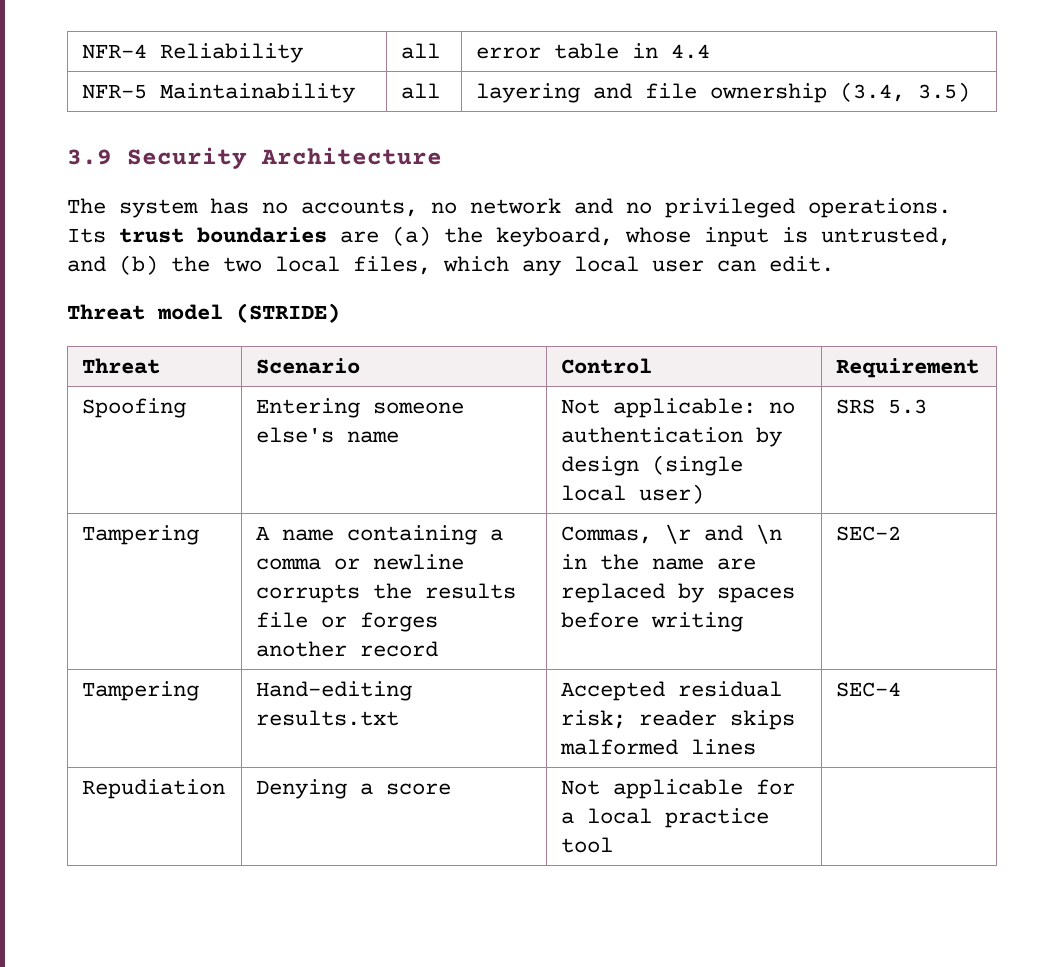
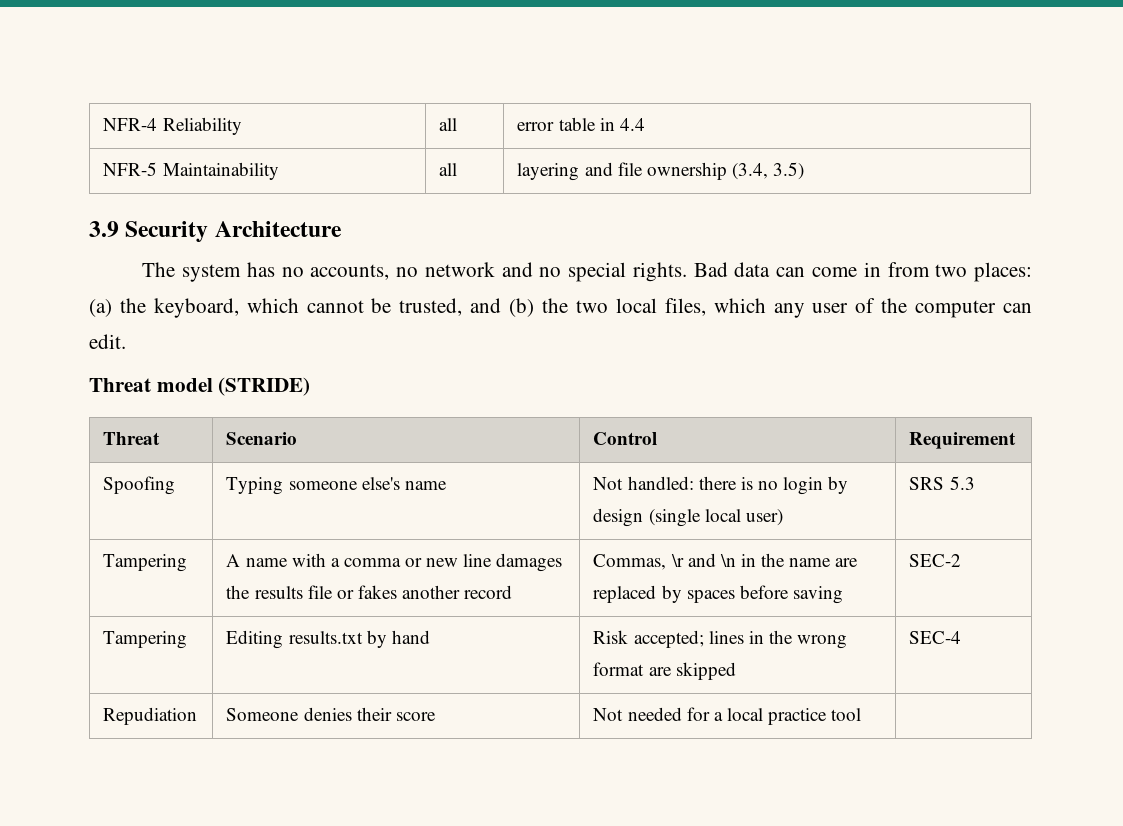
[665,198,951,218] [67,226,951,247] privileged operations. Its trust boundaries are (a) the keyboard, whose input is untrusted, -> [568,262,1033,282] [89,298,463,318] special rights. Bad data can come in from two places: (a) the keyboard, which cannot be trusted,
[574,256,704,272] local user -> [812,298,997,318] user of the computer
[256,398,361,418] Entering -> [226,477,284,495] Typing
[613,398,796,418] [561,427,744,443] applicable: no authentication -> [627,476,824,495] handled: there is no login
[347,525,478,545] containing -> [291,553,326,567] with
[373,554,465,570] [256,584,361,603] newline corrupts -> [426,553,563,572] new line damages
[360,612,439,632] forges -> [357,585,397,599] fakes
[651,612,744,632] writing -> [792,586,843,604] saving
[256,681,413,701] Hand-editing -> [226,630,284,649] Editing
[561,681,783,701] [561,710,796,730] [560,739,757,755] | Accepted residual risk; reader skips malformed lines -> [366,630,430,648] [593,630,848,649] [593,662,736,680] by hand | Risk accepted; lines in the wrong format are skipped
[256,779,374,799] Denying a -> [226,707,392,721] Someone denies their
[613,779,744,799] applicable -> [627,707,682,721] needed

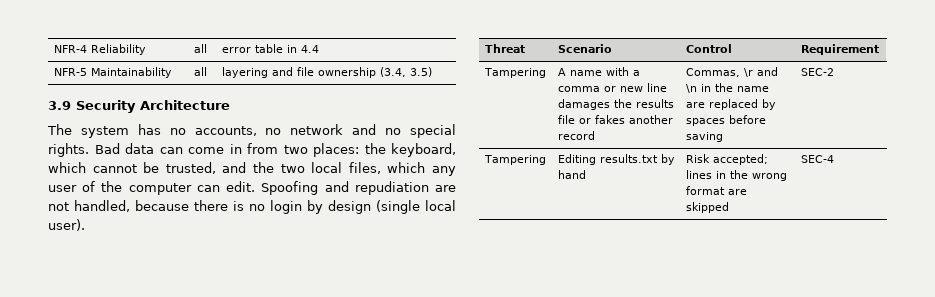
[89,299,112,317] (a) -> (359, 150) none
[509,298,535,317] (b) -> (247, 167) none
[89,377,311,396] [103,432,161,445] [226,432,298,445] [593,432,658,445] [909,432,1017,449] [103,476,176,495] [226,477,447,495] [593,476,849,495] [593,508,783,527] [909,476,975,490] // Threat model (STRIDE) // Threat | Scenario | Control | Requirement // Spoofing | Typing someone else's name | Not handled: there is no login by design (single local user) | SRS 5.3 -> [261,181,457,195] [48,200,456,214] [48,219,85,231] [484,44,525,53] [557,44,612,53] [685,44,732,53] [800,44,879,55] Spoofing and repudiation are not handled, because there is no login by design (single local user). // Threat | Scenario | Control | Requirement
[103,707,198,725] [226,707,436,721] [593,707,862,725] // Repudiation | Someone denies their score | Not needed for a local practice tool | -> (834, 159) none

